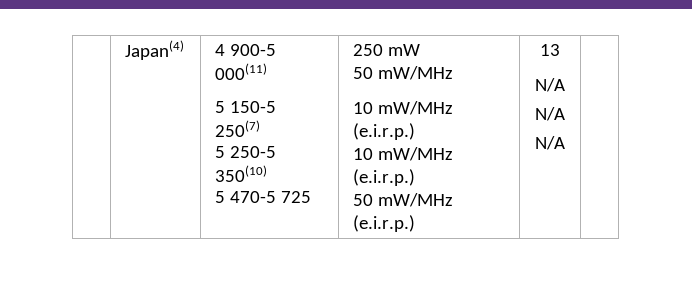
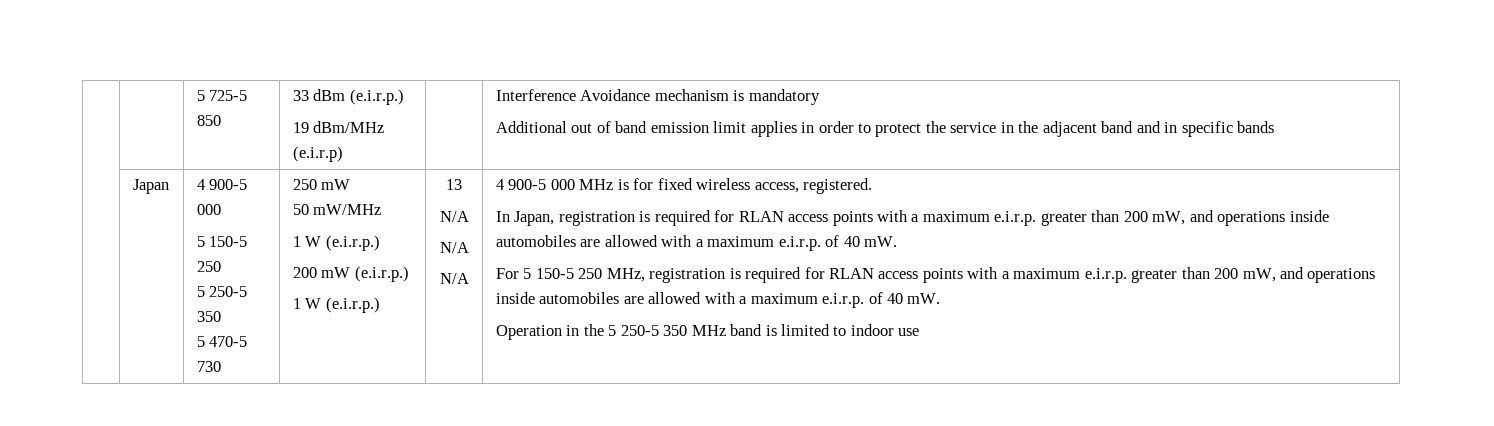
[124,40,184,60] [214,44,276,56] [214,63,267,80] [214,101,276,113] [214,120,260,137] [214,146,276,158] [214,165,267,182] | Japan(4) | 4 900-5 000(11) // 5 150-5 250(7) // 5 250-5 350(10) -> [196,90,248,101] [196,115,221,126] [292,89,404,105] [292,121,385,133] [292,146,343,162] [495,89,820,105] [495,121,1275,137] [132,179,169,194] [196,179,248,190] [196,204,221,215] [196,236,248,247] [196,261,221,272] [196,286,248,297] [196,311,221,322] | | 5 725-5 850 | 33 dBm (e.i.r.p.) // 19 dBm/MHz (e.i.r.p) | | Interference Avoidance mechanism is mandatory // Additional out of band emission limit applies in order to protect the service in the adjacent band and in specific bands // | Japan | 4 900-5 000 // 5 150-5 250 // 5 250-5 350
[280,191,311,203] 725 -> [196,361,221,372] 730
[352,101,453,115] [352,123,415,140] [352,147,453,161] [352,169,415,186] [352,193,453,207] 10 mW/MHz (e.i.r.p.) // 10 mW/MHz (e.i.r.p.) // 50 mW/MHz -> [292,235,380,251] [292,266,409,282] [292,298,322,309] 1 W (e.i.r.p.) // 200 mW (e.i.r.p.) // 1 W
(565, 143) none -> [495,178,873,194] [495,210,1329,226] [495,235,898,251] [495,267,1376,283] [495,292,941,308] [495,324,920,340] 4 900-5 000 MHz is for fixed wireless access, registered. // In Japan, registration is required for RLAN access points with a maximum e.i.r.p. greater than 200 mW, and operations inside automobiles are allowed with a maximum e.i.r.p. of 40 mW. // For 5 150-5 250 MHz, registration is required for RLAN access points with a maximum e.i.r.p. greater than 200 mW, and operations inside automobiles are allowed with a maximum e.i.r.p. of 40 mW. // Operation in the 5 250-5 350 MHz band is limited to indoor use

